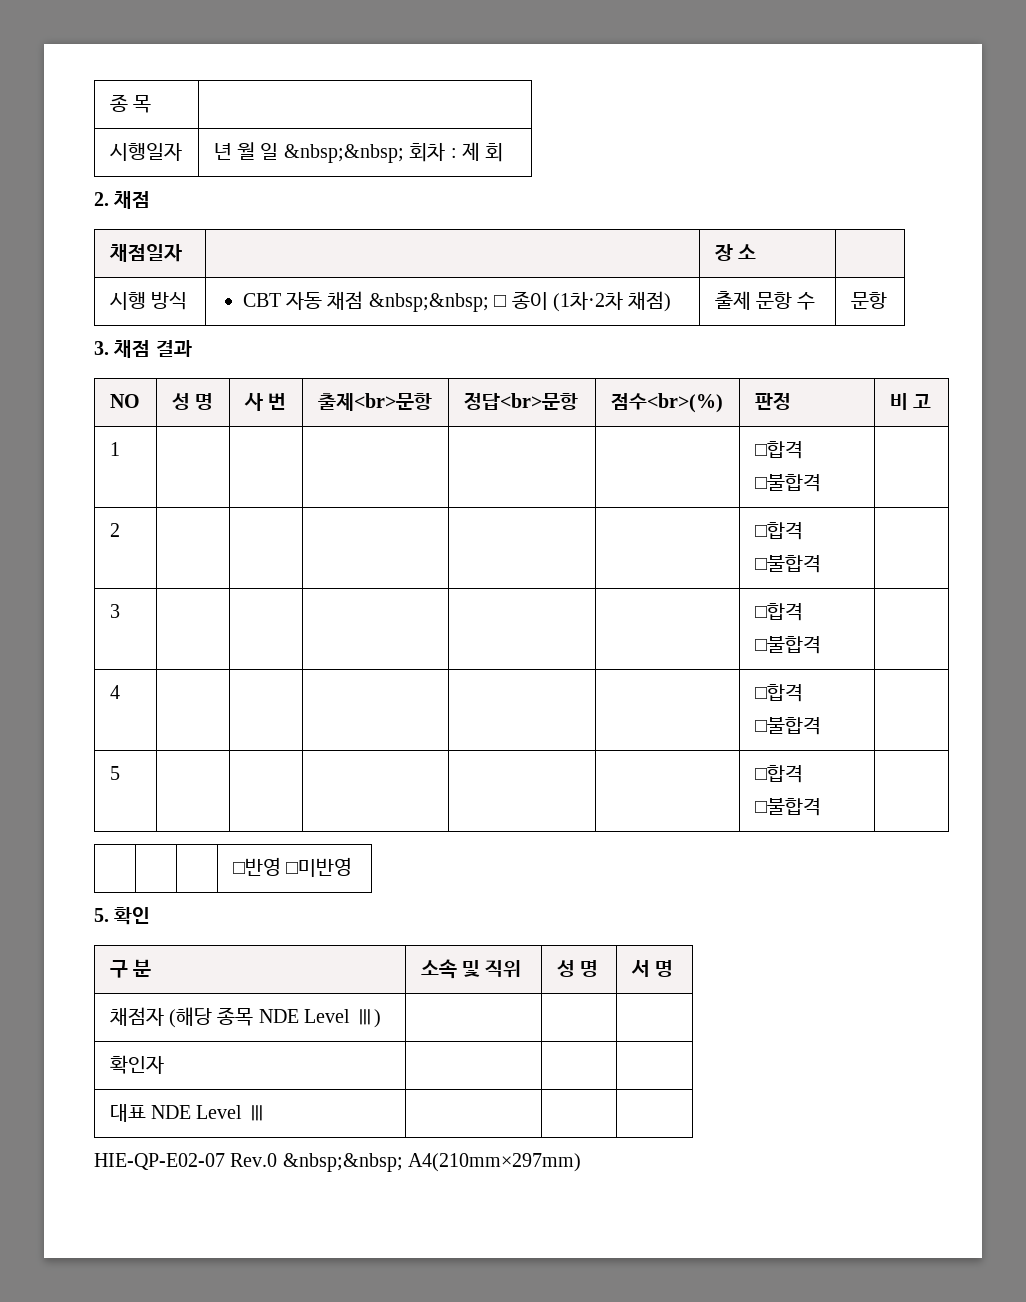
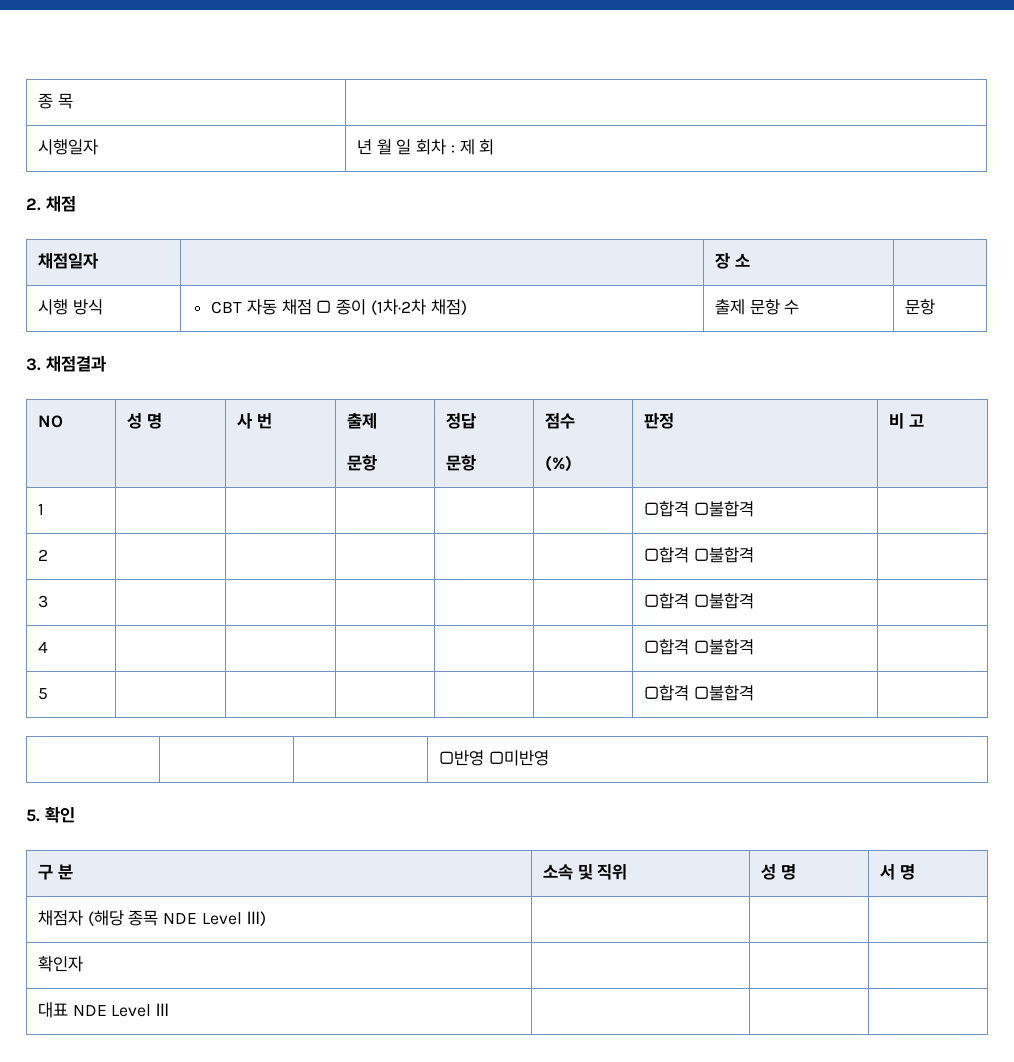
[283,144,404,163] &nbsp;&nbsp; -> (412, 147) none
[368,293,489,312] &nbsp;&nbsp; -> (312, 307) none
[113,340,192,358] 채점 결과 -> [45,356,106,372] 채점결과
[317,393,432,411] [463,392,578,410] [610,393,723,413] 출제<br>문항 | 정답<br>문항 | 점수<br>(%) -> [346,413,377,429] [346,454,377,471] [445,413,476,429] [445,454,476,471] [544,413,575,429] [544,455,572,472] 출제 // 문항 | 정답 // 문항 | 점수 // (%)
[94,1153,582,1172] // HIE-QP-E02-07 Rev.0 &nbsp;&nbsp; A4(210mm×297mm) -> (170, 1009) none

